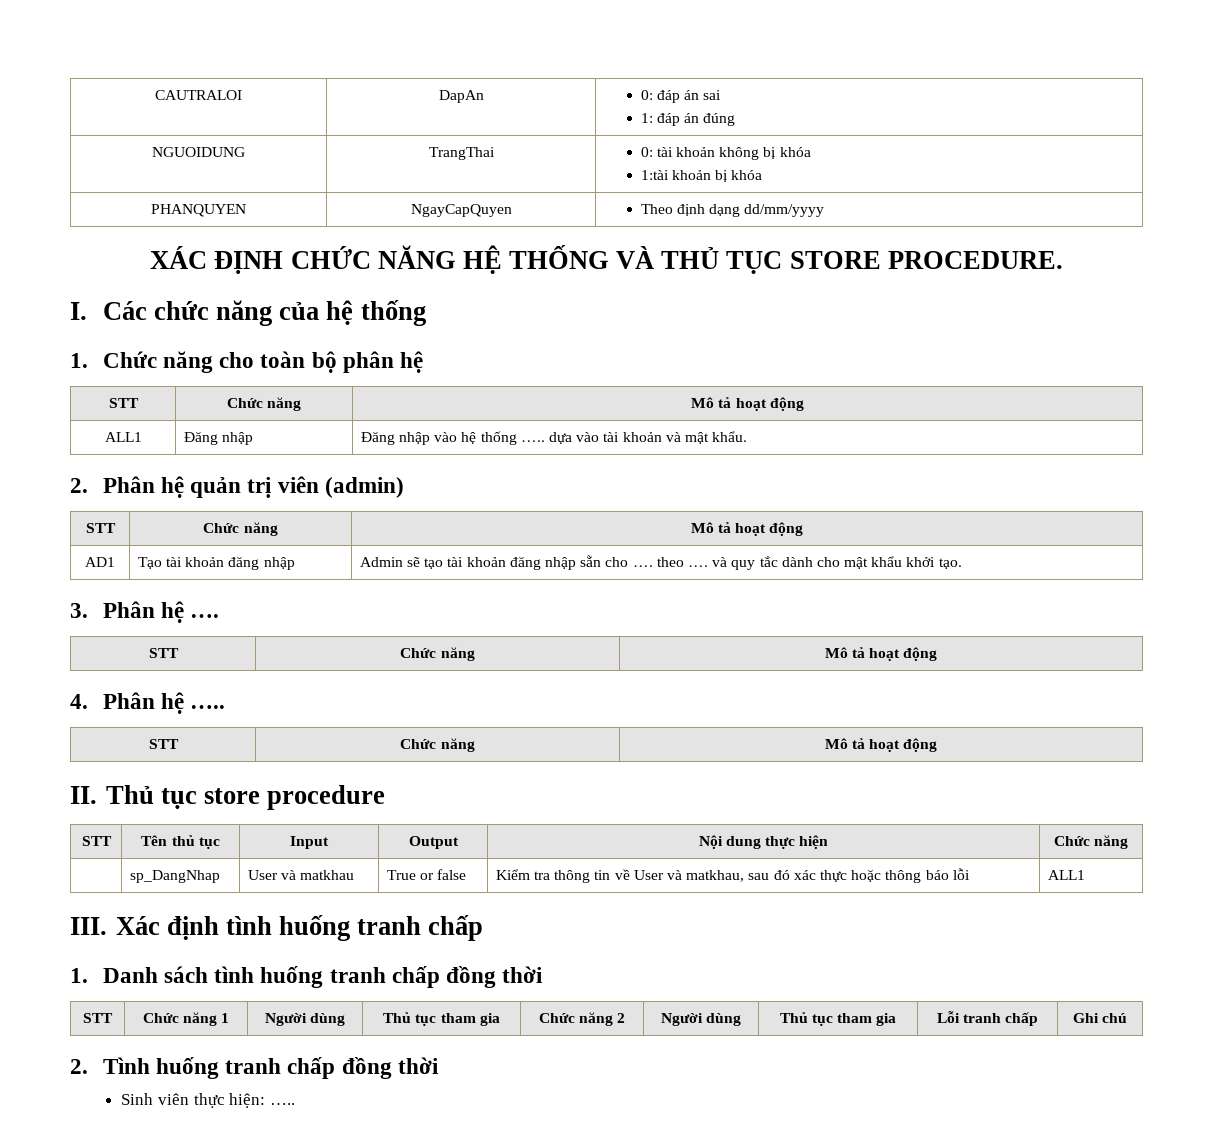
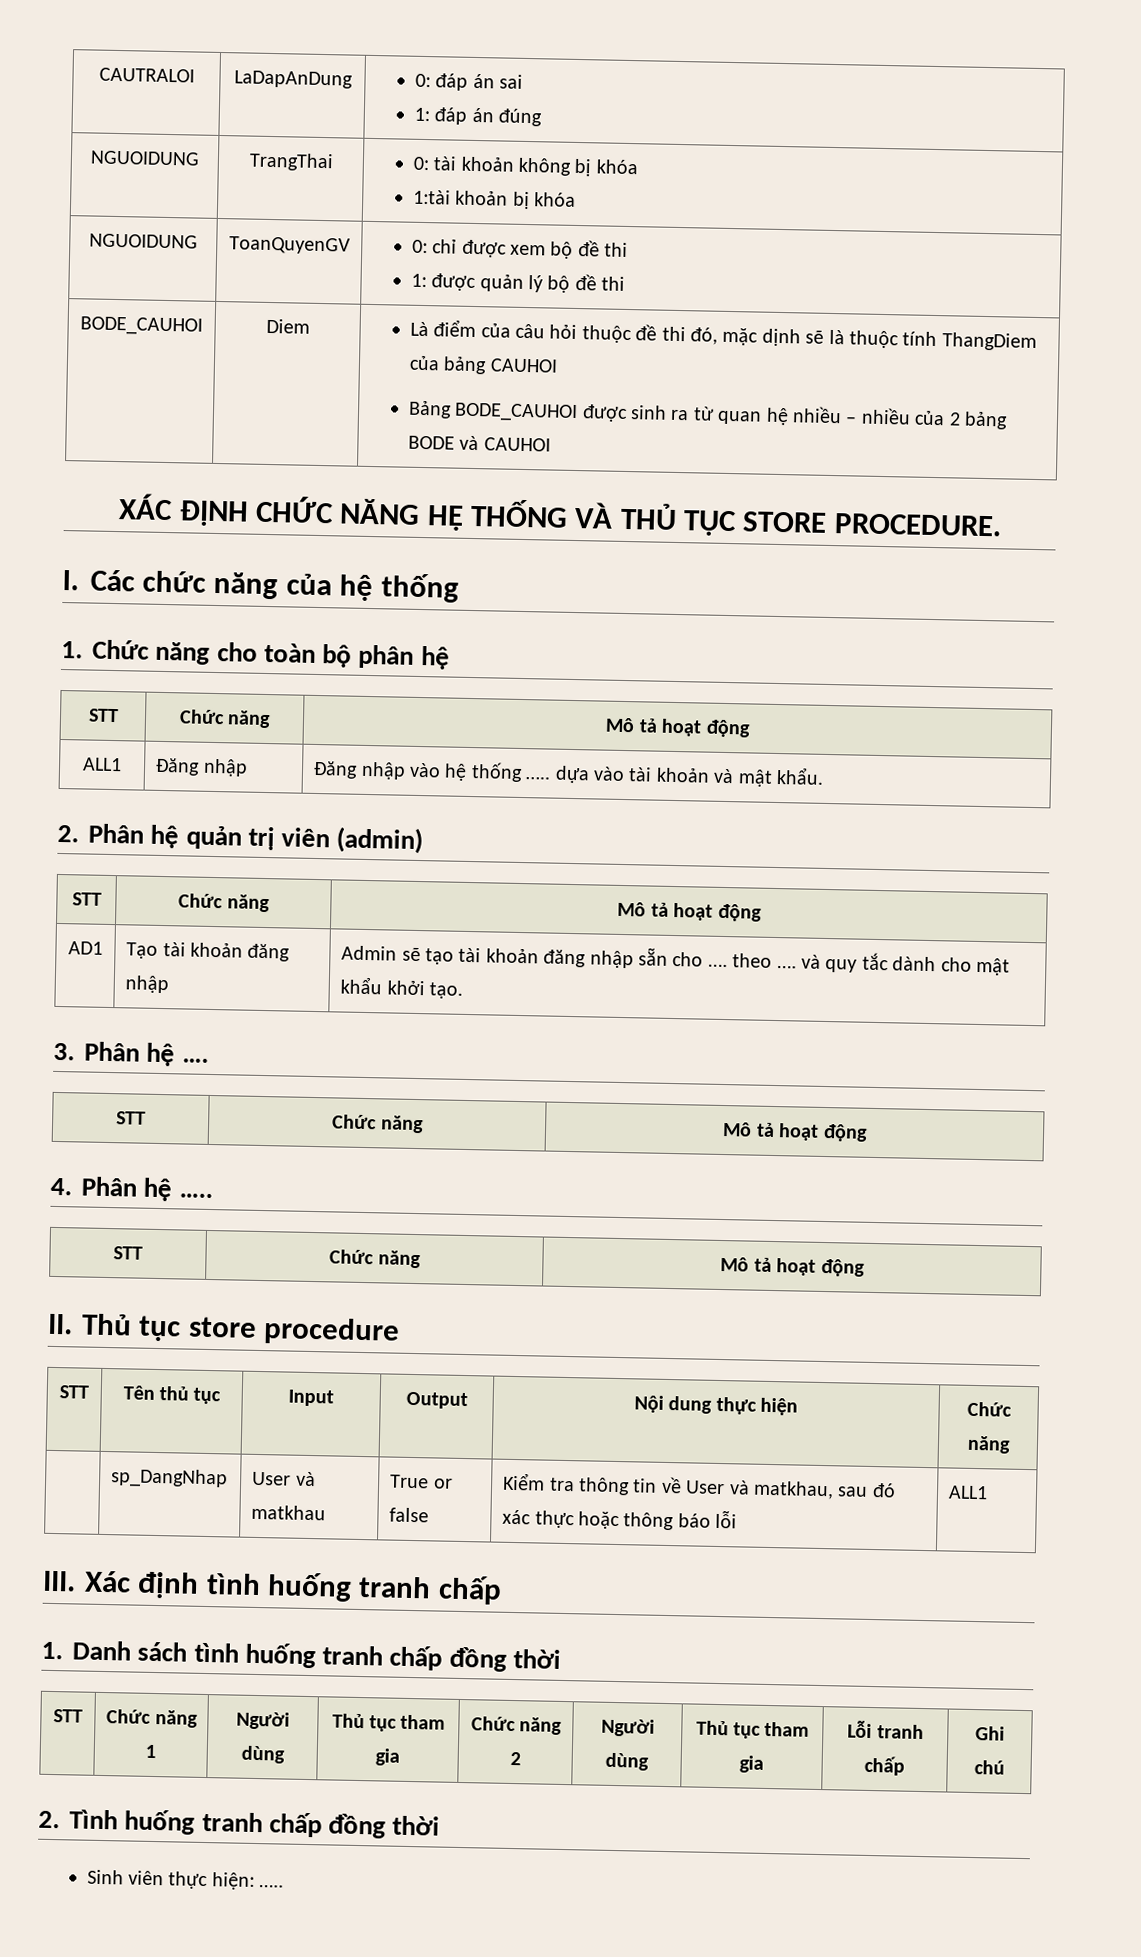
[438,90,484,103] DapAn -> [233,70,353,89] LaDapAnDung
[151,204,246,217] [410,204,512,217] [640,204,825,217] PHANQUYEN | NgayCapQuyen | Theo định dạng dd/mm/yyyy -> [89,233,198,249] [229,236,351,255] [411,239,629,259] [410,273,626,293] [80,316,203,336] [265,318,310,334] [409,319,1037,351] [408,355,558,375] [407,400,1008,430] [407,435,551,452] NGUOIDUNG | ToanQuyenGV | 0: chỉ được xem bộ đề thi // 1: được quản lý bộ đề thi // BODE_CAUHOI | Diem | Là điểm của câu hỏi thuộc đề thi đó, mặc dịnh sẽ là thuộc tính ThangDiem của bảng CAUHOI // Bảng BODE_CAUHOI được sinh ra từ quan hệ nhiều – nhiều của 2 bảng BODE và CAUHOI

